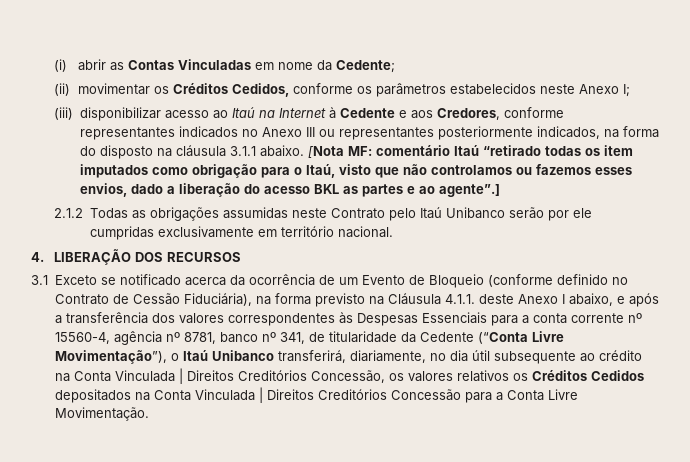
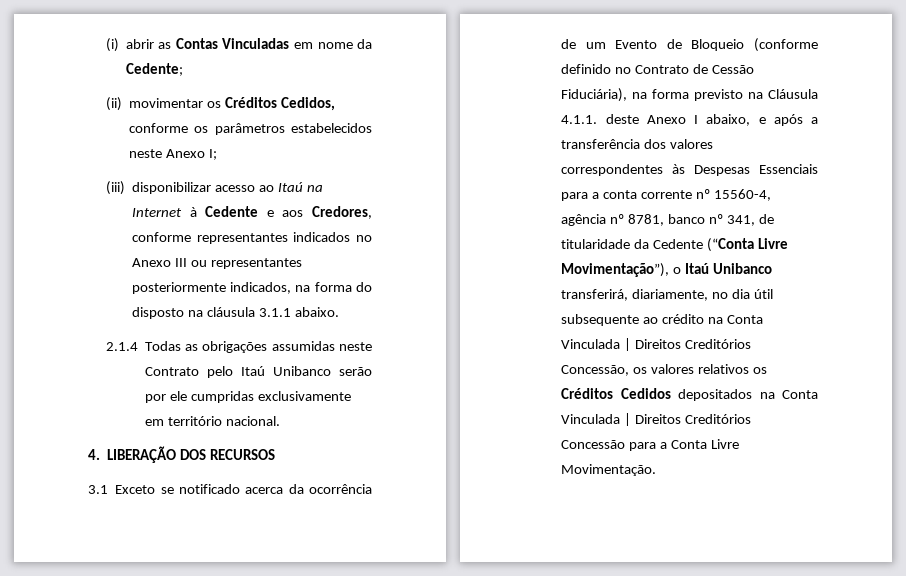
[307,145,633,158] [79,164,632,178] [79,183,500,197] [54,208,84,218] [Nota MF: comentário Itaú “retirado todas os item imputados como obrigação para o Itaú, visto que não controlamos ou fazemos esses envios, dado a liberação do acesso BKL as partes e ao agente”.] // 2.1.2 -> [105,342,138,351] // 2.1.4

